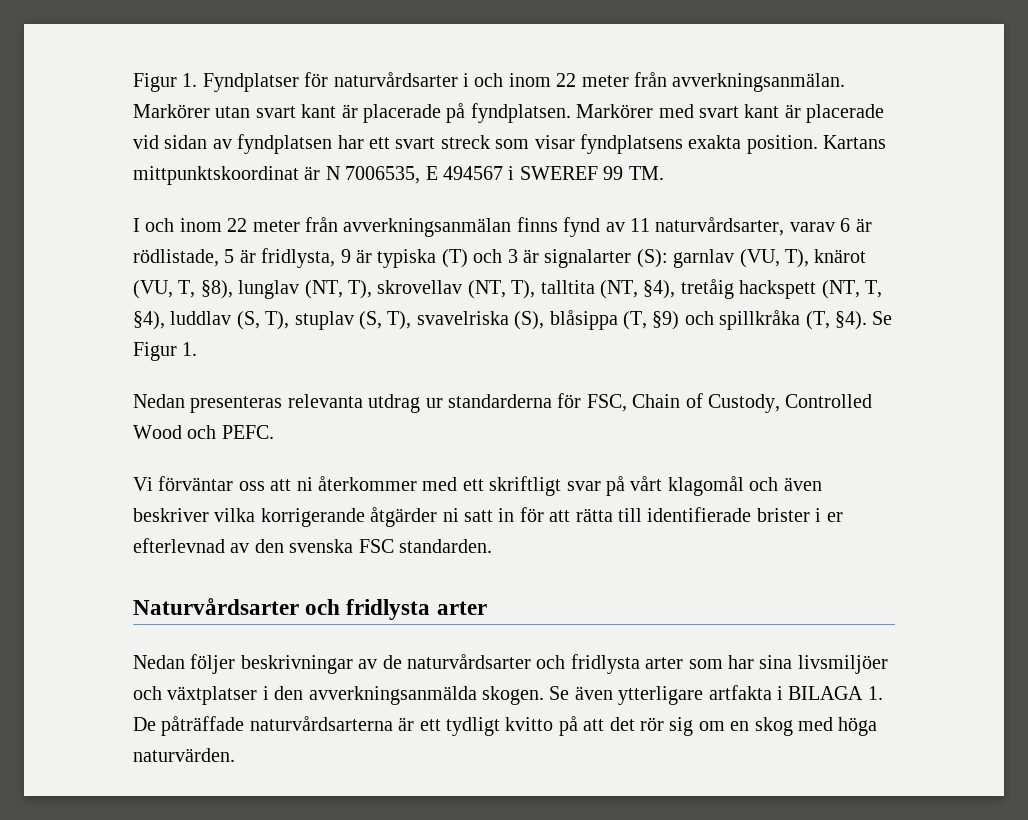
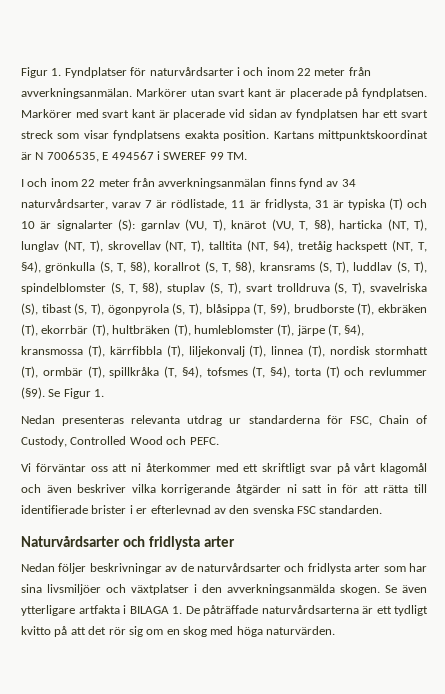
[630,218,650,232] 11 -> [341,179,356,187] 34
[840,218,851,232] 6 -> [145,200,153,208] 7
[224,249,235,263] 5 -> [231,200,246,208] 11
[340,249,351,263] 9 -> [314,200,329,208] 31
[507,249,518,263] 3 -> [21,221,35,229] 10
(233, 289) none -> [339,219,427,231] harticka (NT, T),
[170,310,867,330] luddlav (S, T), stuplav (S, T), svavelriska (S), blåsippa (T, §9) och spillkråka (T, §4). -> [45,261,427,273] [21,282,427,294] [21,303,428,315] [21,324,365,336] [21,345,429,357] [21,366,427,378] [21,387,45,399] grönkulla (S, T, §8), korallrot (S, T, §8), kransrams (S, T), luddlav (S, T), spindelblomster (S, T, §8), stuplav (S, T), svart trolldruva (S, T), svavelriska (S), tibast (S, T), ögonpyrola (S, T), blåsippa (T, §9), brudborste (T), ekbräken (T), ekorrbär (T), hultbräken (T), humleblomster (T), järpe (T, §4), kransmossa (T), kärrfibbla (T), liljekonvalj (T), linnea (T), nordisk stormhatt (T), ormbär (T), spillkråka (T, §4), tofsmes (T, §4), torta (T) och revlummer (§9).

